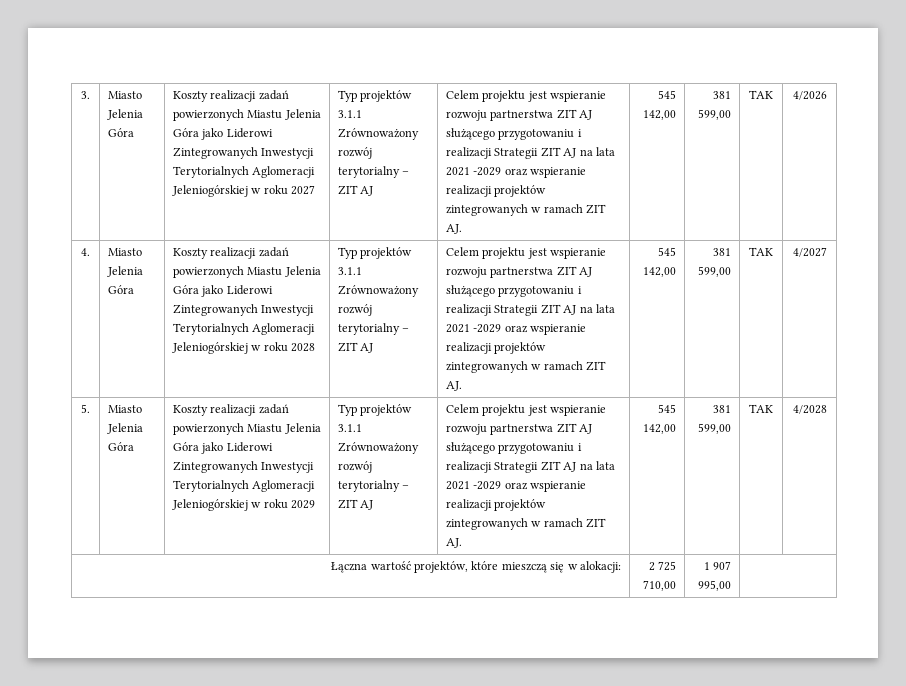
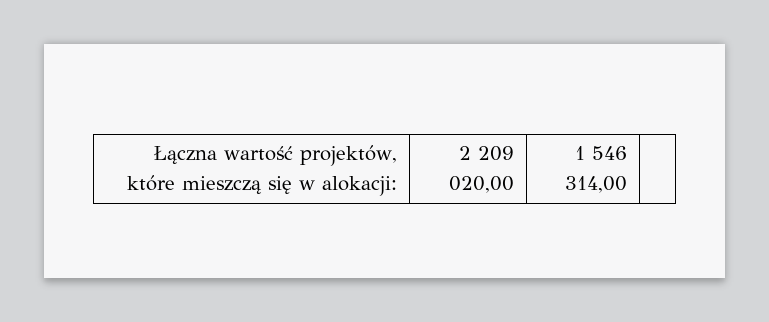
[81,91,90,99] [108,91,143,99] [107,109,144,120] [108,128,135,137] [173,90,289,102] [173,109,321,121] [173,128,273,140] [173,147,315,159] [173,166,316,178] [172,185,316,197] [338,90,413,102] [338,110,363,118] [338,128,420,140] [338,147,373,159] [338,166,410,178] [338,185,374,196] [446,90,607,102] [446,109,593,121] [446,128,582,140] [446,147,615,159] [446,167,587,178] [446,185,547,197] [446,204,607,216] [446,224,463,234] [657,90,676,99] [642,110,676,120] [712,91,731,99] [697,109,731,120] [749,90,773,99] [792,91,827,100] [81,248,90,256] [108,248,143,256] [107,266,144,277] [108,285,135,294] [173,247,289,259] [173,266,321,278] [173,285,273,297] [173,304,315,316] [173,323,316,335] [172,342,316,354] [338,247,413,259] [338,267,363,275] [338,285,420,297] [338,304,373,316] [338,323,410,335] [338,342,374,353] [446,247,607,259] [446,266,593,278] [446,285,582,297] [446,304,615,316] [446,324,587,335] [446,342,547,354] [446,361,607,373] [446,381,463,391] [657,247,676,256] [642,267,676,277] [712,248,731,256] [697,266,731,277] [749,247,773,256] [792,247,827,257] [81,404,90,413] [108,405,143,413] [107,423,144,434] [108,442,135,451] [173,404,289,416] [173,423,321,435] [173,442,273,454] [173,461,315,473] [173,480,316,492] [172,499,316,511] [338,404,413,416] [338,424,363,432] [338,442,420,454] [338,461,373,473] [338,480,410,492] [338,499,374,510] [446,404,607,416] [446,423,593,435] [446,442,582,454] [446,461,615,473] [446,481,587,492] [446,499,547,511] [446,518,607,530] [446,538,463,548] [657,404,676,413] [642,424,676,434] [712,405,731,413] [697,423,731,434] [749,404,773,413] [792,405,827,414] 3. | Miasto Jelenia Góra | Koszty realizacji zadań powierzonych Miastu Jelenia Góra jako Liderowi Zintegrowanych Inwestycji Terytorialnych Aglomeracji Jeleniogórskiej w roku 2027 | Typ projektów 3.1.1 Zrównoważony rozwój terytorialny – ZIT AJ | Celem projektu jest wspieranie rozwoju partnerstwa ZIT AJ służącego przygotowaniu i realizacji Strategii ZIT AJ na lata 2021 -2029 oraz wspieranie realizacji projektów zintegrowanych w ramach ZIT AJ. | 545 142,00 | 381 599,00 | TAK | 4/2026 // 4. | Miasto Jelenia Góra | Koszty realizacji zadań powierzonych Miastu Jelenia Góra jako Liderowi Zintegrowanych Inwestycji Terytorialnych Aglomeracji Jeleniogórskiej w roku 2028 | Typ projektów 3.1.1 Zrównoważony rozwój terytorialny – ZIT AJ | Celem projektu jest wspieranie rozwoju partnerstwa ZIT AJ służącego przygotowaniu i realizacji Strategii ZIT AJ na lata 2021 -2029 oraz wspieranie realizacji projektów zintegrowanych w ramach ZIT AJ. | 545 142,00 | 381 599,00 | TAK | 4/2027 // 5. | Miasto Jelenia Góra | Koszty realizacji zadań powierzonych Miastu Jelenia Góra jako Liderowi Zintegrowanych Inwestycji Terytorialnych Aglomeracji Jeleniogórskiej w roku 2029 | Typ projektów 3.1.1 Zrównoważony rozwój terytorialny – ZIT AJ | Celem projektu jest wspieranie rozwoju partnerstwa ZIT AJ służącego przygotowaniu i realizacji Strategii ZIT AJ na lata 2021 -2029 oraz wspieranie realizacji projektów zintegrowanych w ramach ZIT AJ. | 545 142,00 | 381 599,00 | TAK | 4/2028 // -> (153, 155) none
[657,561,676,571] [642,580,676,591] [703,561,731,570] [697,580,731,591] 725 710,00 | 1 907 995,00 -> [478,146,515,161] [449,176,515,193] [575,146,628,160] [565,176,628,193] 209 020,00 | 1 546 314,00

